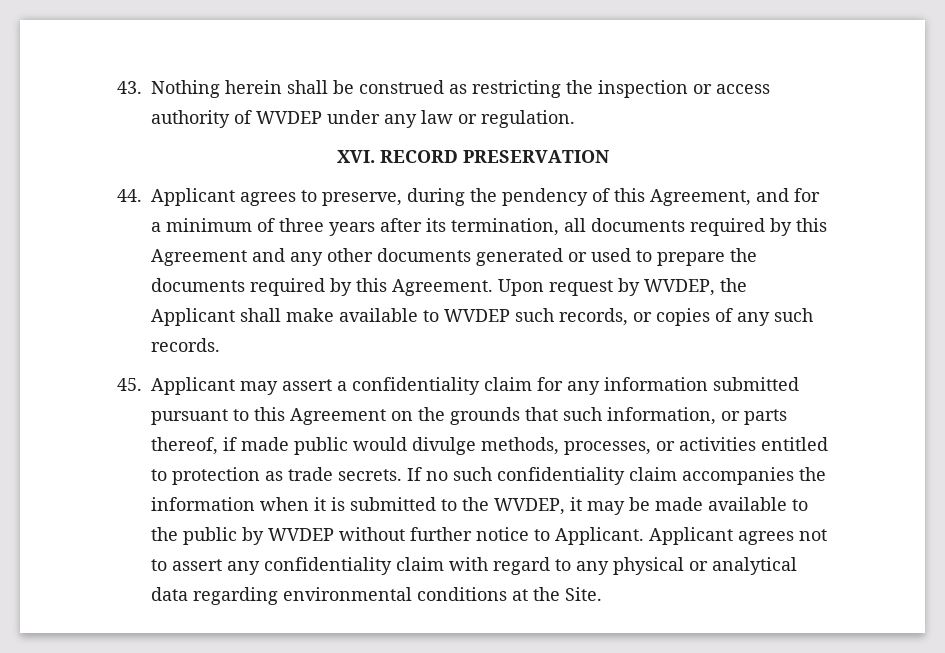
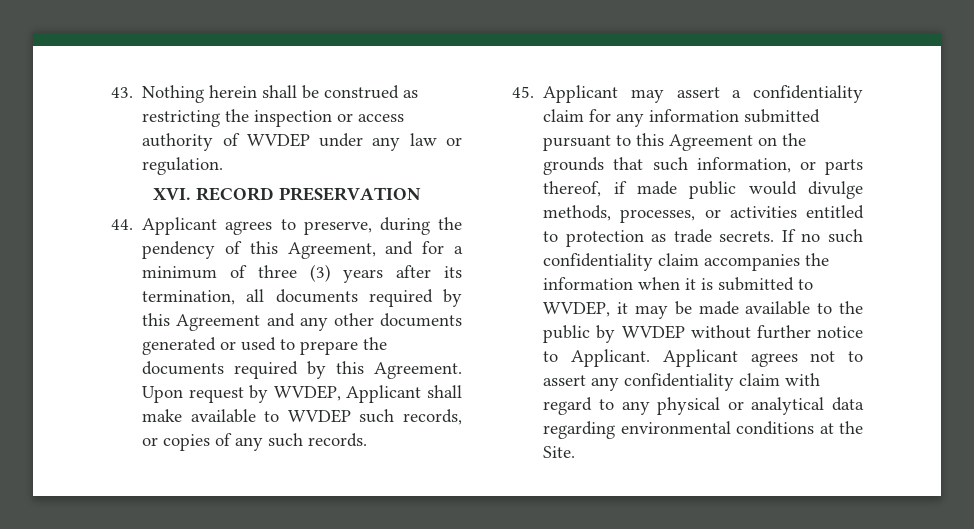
(324, 225) none -> [309,264,331,282] (3)
[720,278,747,292] the -> (341, 393) none
[462,497,489,511] the -> (814, 284) none

